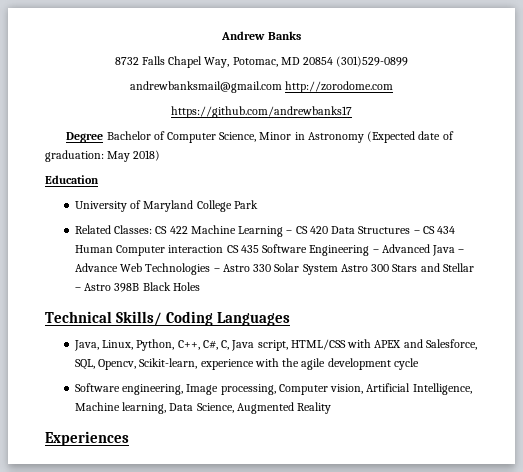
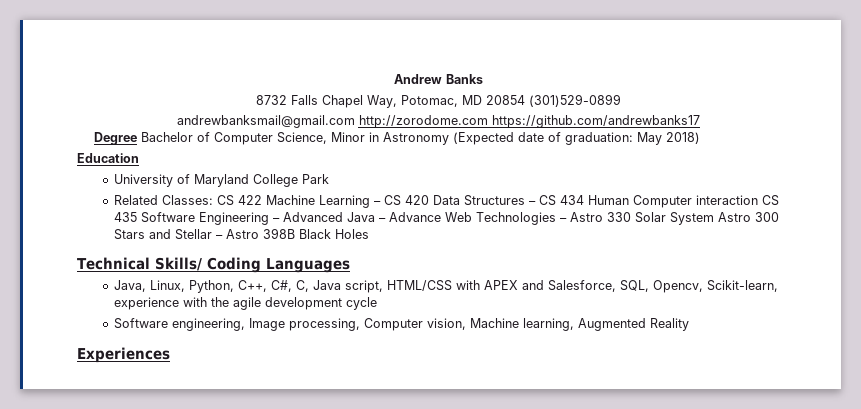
(394, 87) // -> (488, 121) none
[366,383,472,395] [74,402,234,414] Artificial Intelligence, Machine learning, Data Science, -> [470,318,575,331] Machine learning,

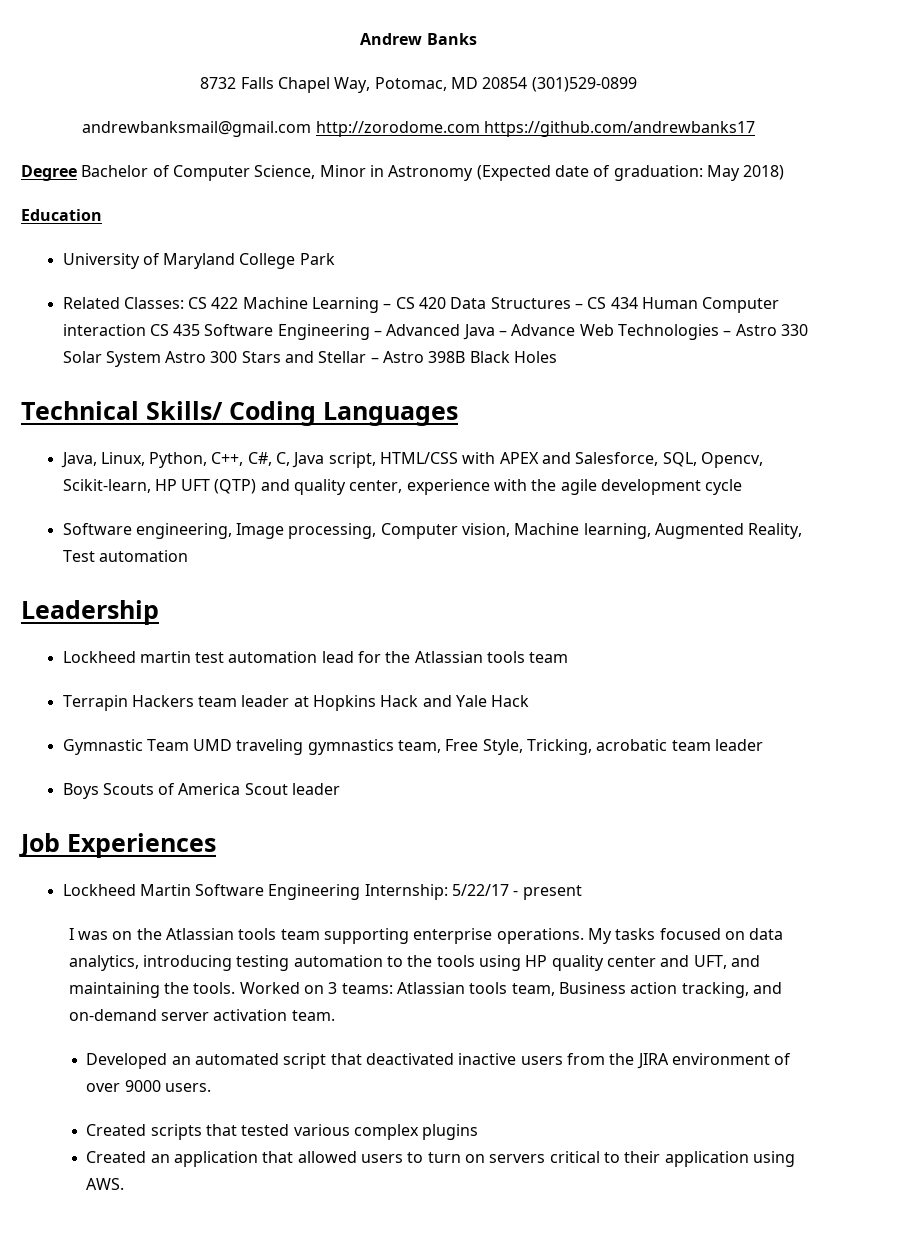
(779, 286) none -> [154,479,403,495] HP UFT (QTP) and quality center,
[650,318,690,331] [77,347,170,363] Reality // Experiences -> [748,523,803,539] [62,550,188,562] [21,600,159,625] [62,651,569,663] [62,695,530,711] [62,739,764,755] [62,783,341,799] [19,833,216,858] [62,884,582,900] [68,928,784,944] [68,955,760,971] [68,982,782,998] [68,1009,335,1021] [86,1053,792,1069] [86,1080,212,1092] [86,1124,479,1140] [86,1151,795,1167] [86,1178,125,1190] Reality, Test automation // Leadership // Lockheed martin test automation lead for the Atlassian tools team // Terrapin Hackers team leader at Hopkins Hack and Yale Hack // Gymnastic Team UMD traveling gymnastics team, Free Style, Tricking, acrobatic team leader // Boys Scouts of America Scout leader // Job Experiences // Lockheed Martin Software Engineering Internship: 5/22/17 - present // I was on the Atlassian tools team supporting enterprise operations. My tasks focused on data analytics, introducing testing automation to the tools using HP quality center and UFT, and maintaining the tools. Worked on 3 teams: Atlassian tools team, Business action tracking, and on-demand server activation team. // Developed an automated script that deactivated inactive users from the JIRA environment of over 9000 users. // Created scripts that tested various complex plugins // Created an application that allowed users to turn on servers critical to their application using AWS.

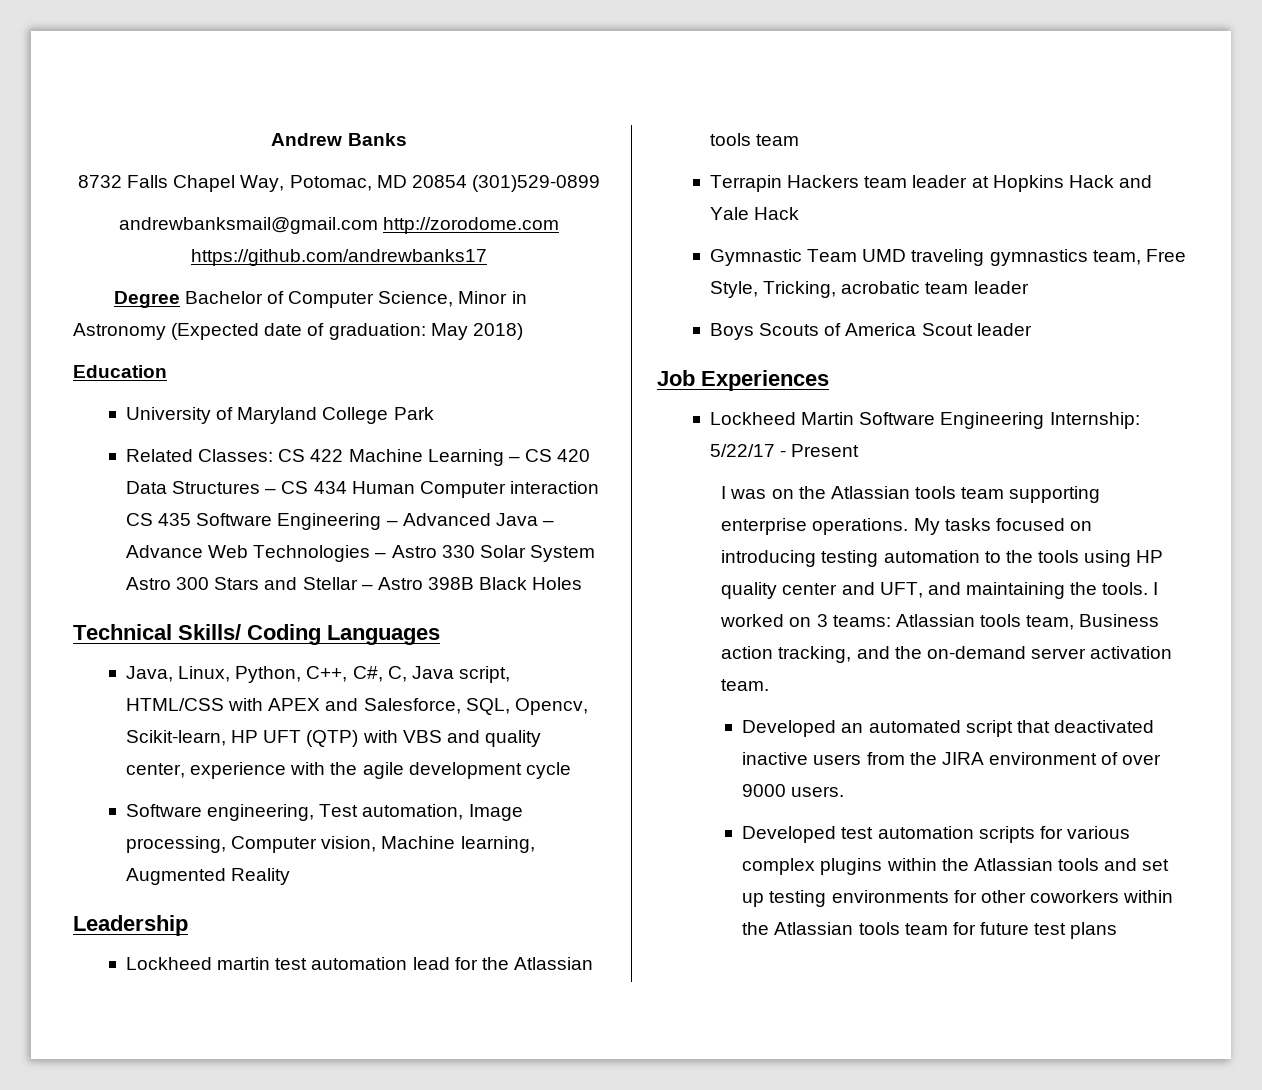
(257, 486) none -> [362,730,442,743] with VBS
(232, 531) none -> [319,804,464,820] Test automation,
[748,523,803,539] [62,550,188,562] Reality, Test automation -> [231,868,291,885] Reality
[522,885,582,900] present -> [791,444,860,457] Present
[749,928,784,940] [68,955,139,971] data analytics, -> (1092, 526) none
[239,982,300,994] Worked -> [1153,582,1159,595] [720,614,785,627] I worked
(782, 988) none -> [894,646,922,659] the
[86,1124,479,1140] [86,1151,795,1167] [86,1178,125,1190] Created scripts that tested various complex plugins // Created an application that allowed users to turn on servers critical to their application using AWS. -> [742,826,1130,843] [742,858,1170,875] [742,890,1174,907] [742,922,1118,939] Developed test automation scripts for various complex plugins within the Atlassian tools and set up testing environments for other coworkers within the Atlassian tools team for future test plans

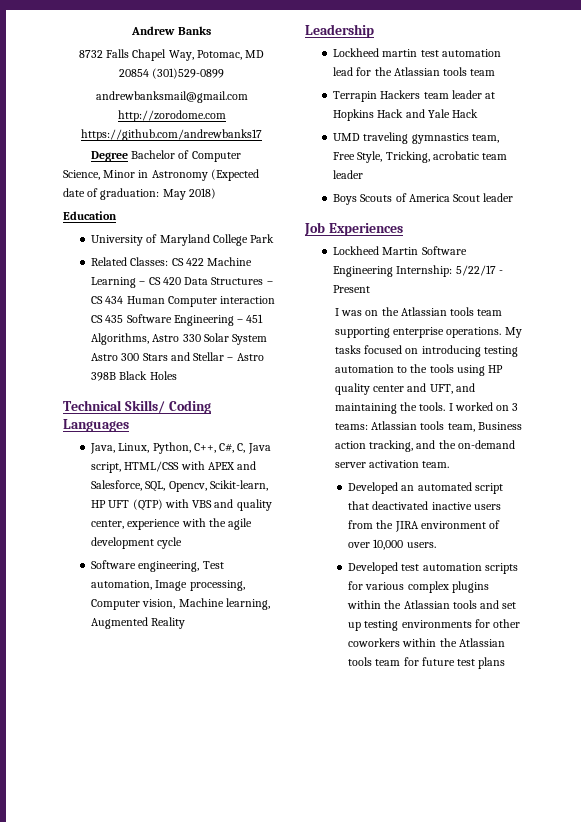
[402,513,554,526] [126,545,387,562] Advanced Java – Advance Web Technologies – -> [246,314,264,323] [91,333,150,345] 451 Algorithms,
[710,249,858,266] Gymnastic Team -> (479, 113) none
[742,784,787,797] 9000 -> [373,539,404,550] 10,000

